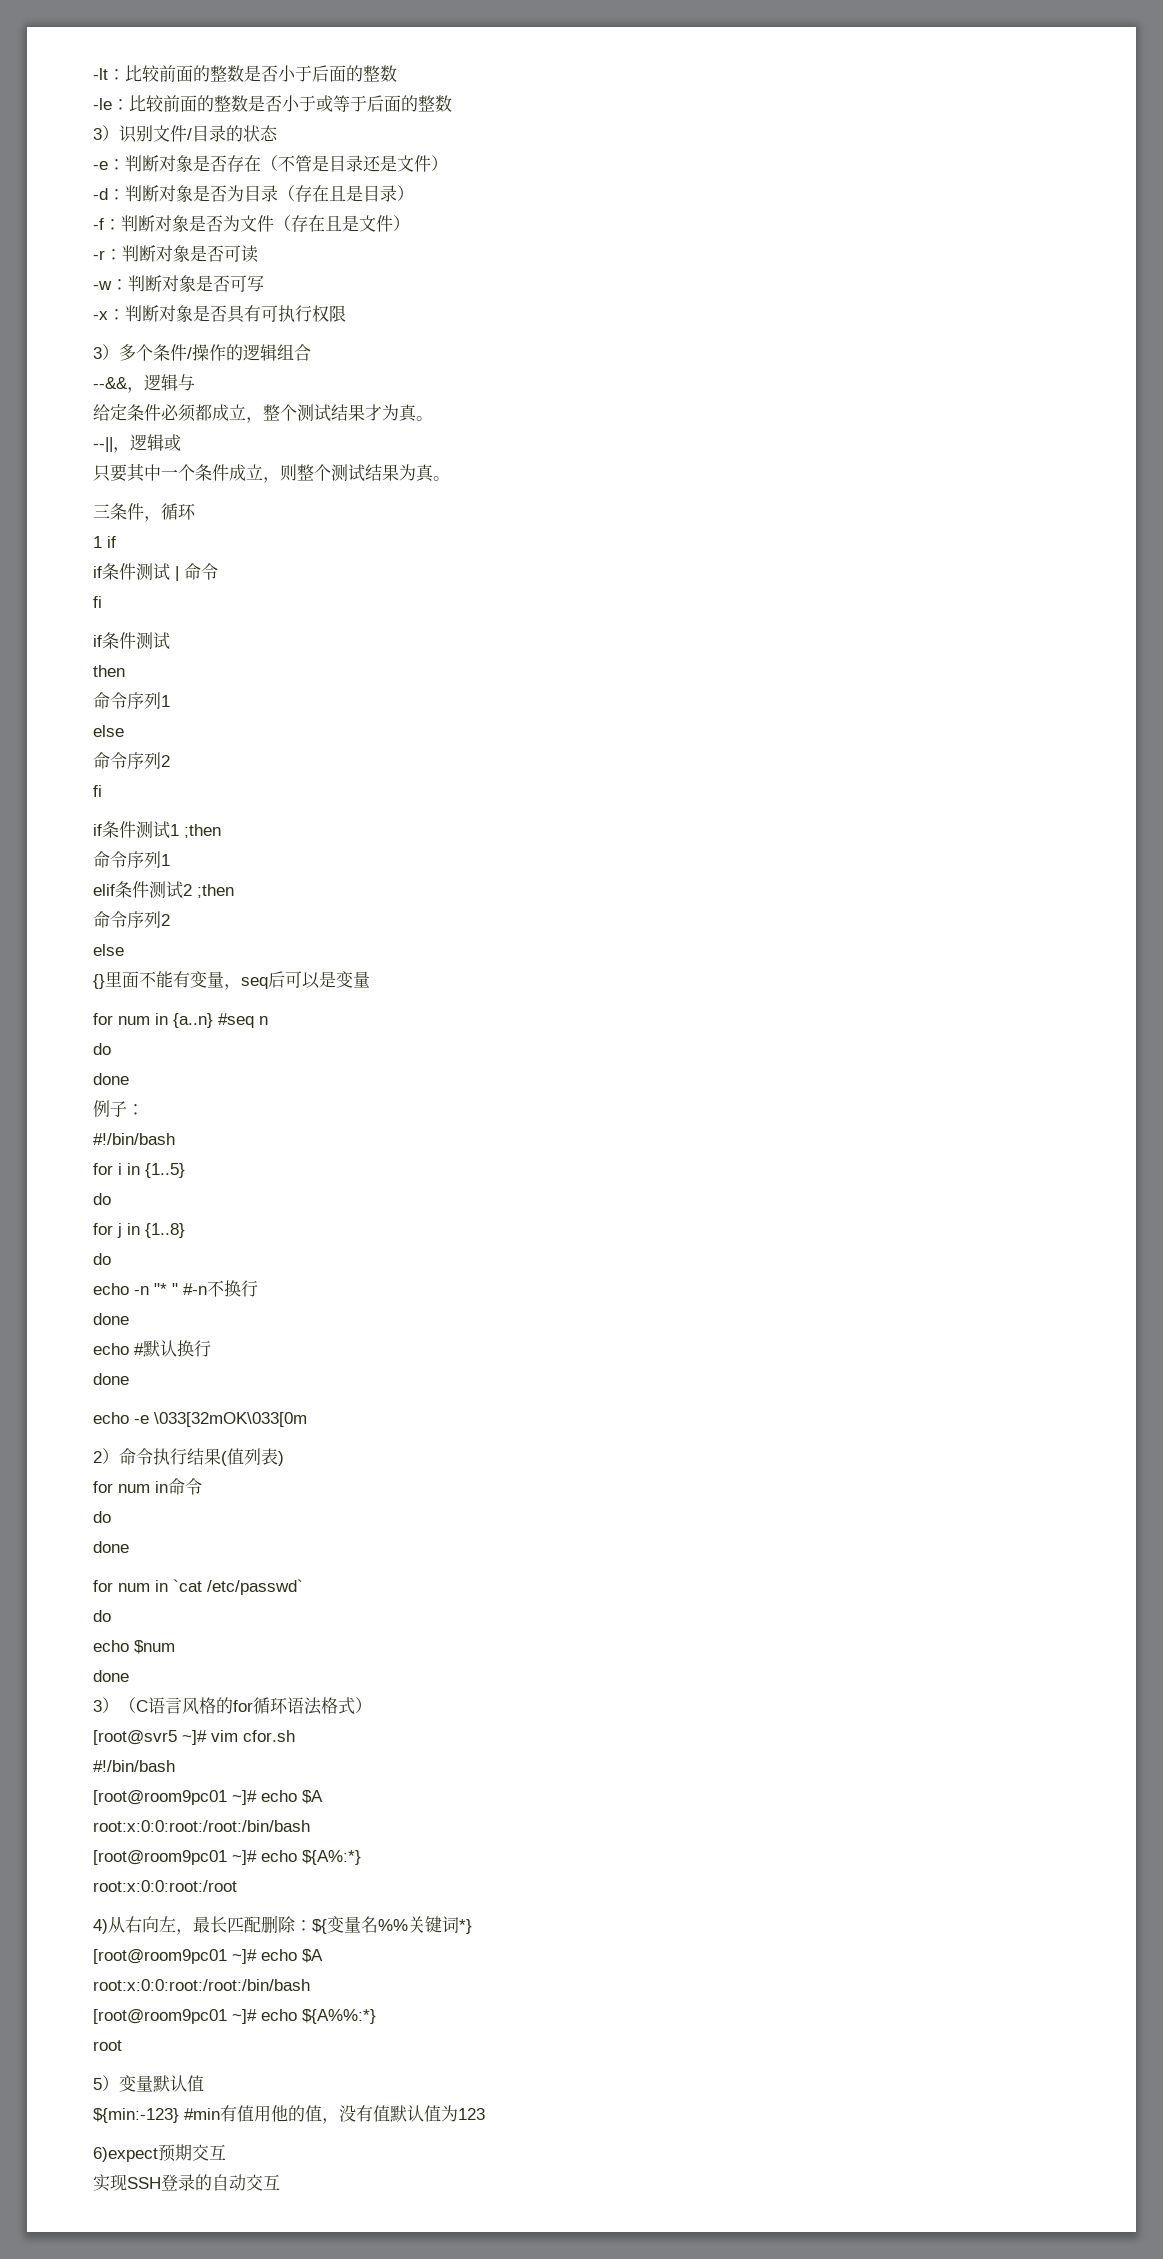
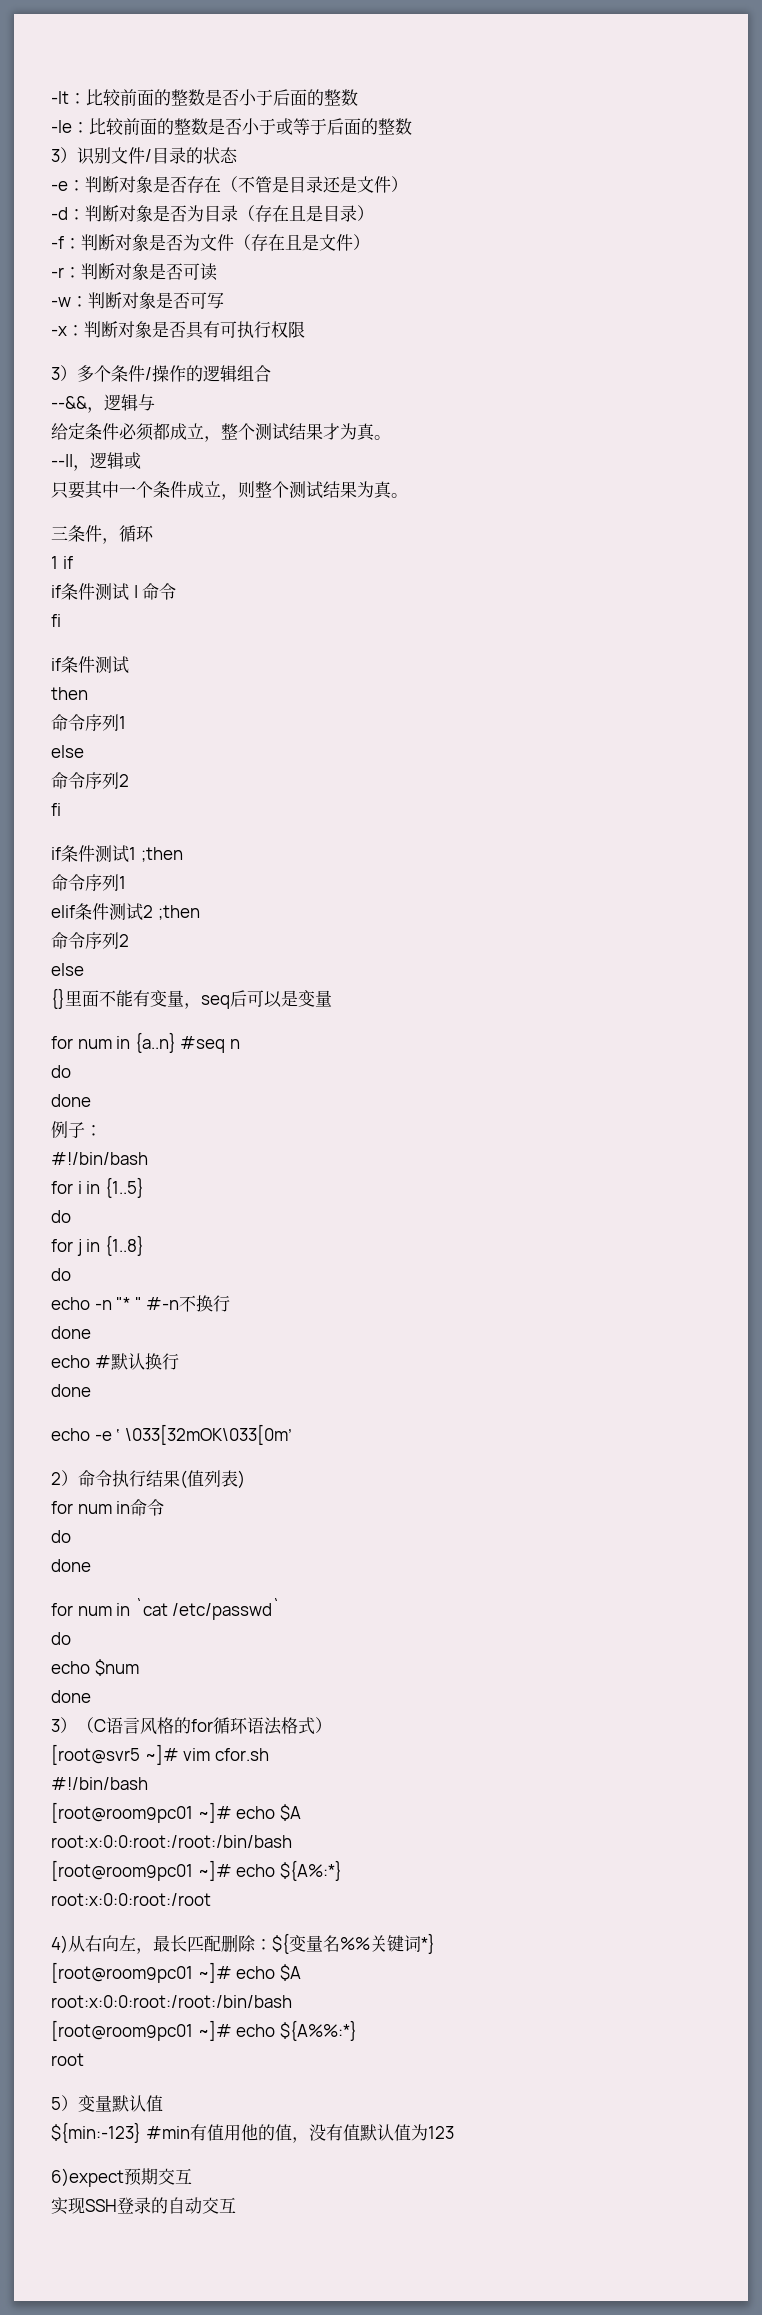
[154,1412,307,1427] \033[32mOK\033[0m -> [116,1424,292,1445] ‘ \033[32mOK\033[0m’

